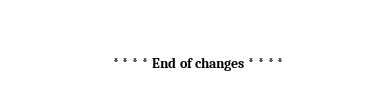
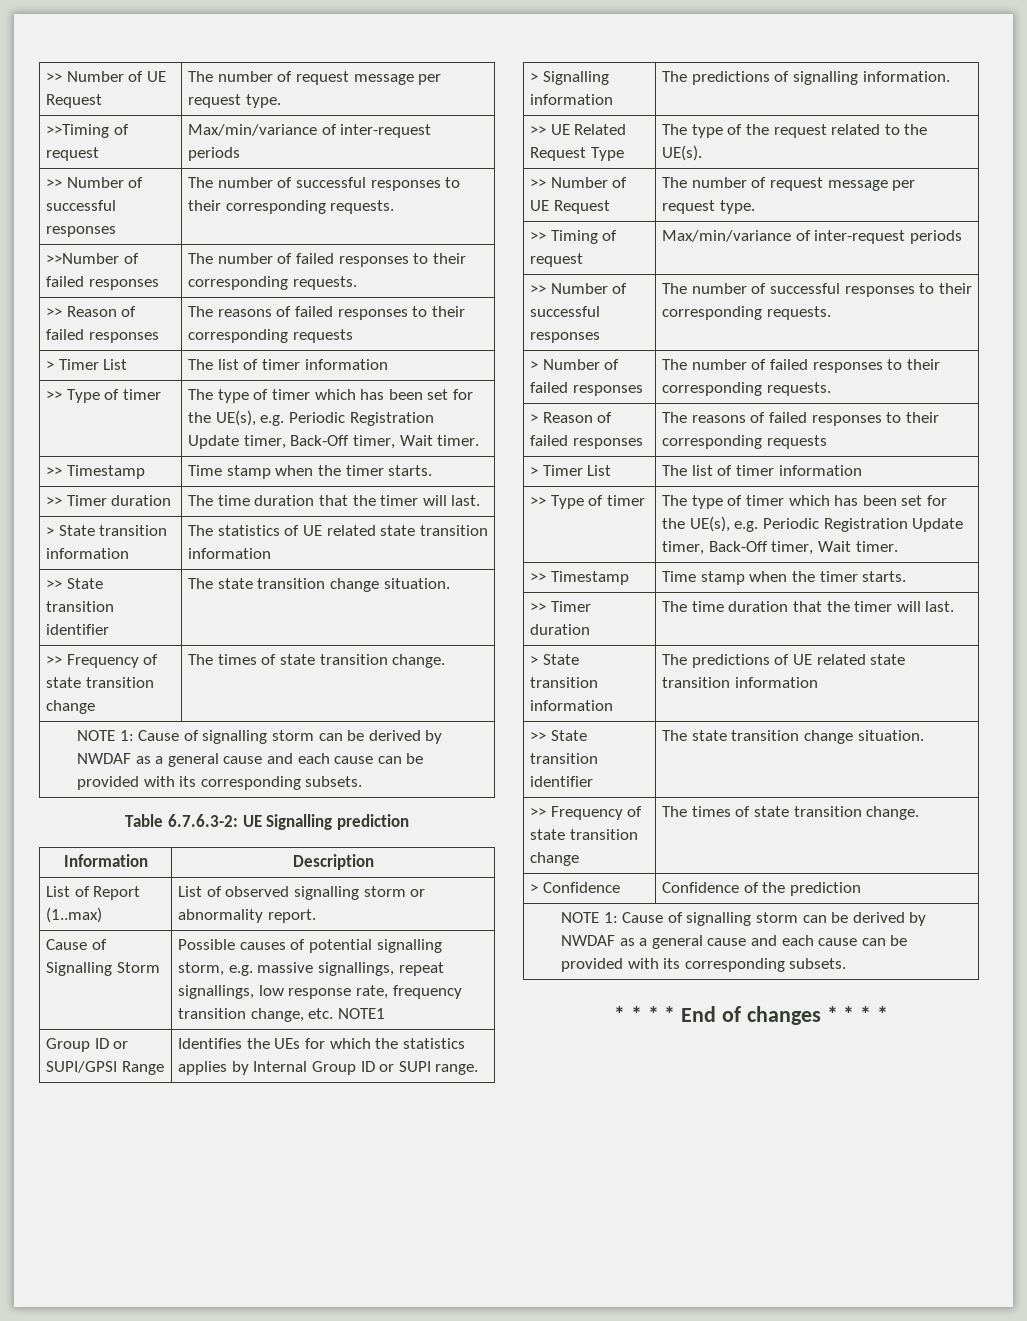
(112, 63) none -> [46,71,166,82] [46,94,103,108] [188,71,442,85] [188,94,281,108] [46,124,129,138] [46,147,100,161] [188,124,432,138] [188,147,241,161] [46,177,144,188] [46,200,117,211] [46,226,117,237] [188,177,461,191] [188,200,395,214] [46,253,139,264] [46,276,159,290] [188,253,466,267] [188,276,357,290] [46,306,137,317] [46,329,159,343] [188,306,465,320] [188,329,353,343] [46,359,128,370] [188,359,388,370] [46,389,161,403] [188,389,473,403] [188,410,434,426] [188,435,480,449] [46,465,145,479] [188,465,433,479] [46,495,172,506] [188,495,481,506] [46,525,168,536] [46,548,130,559] [188,525,488,536] [188,548,272,559] [46,578,103,589] [46,601,115,612] [46,624,110,635] [188,578,450,592] [46,654,159,668] [46,677,154,688] [46,700,96,714] [188,654,446,668] [77,730,443,744] [77,753,424,767] [77,776,363,790] [125,814,409,830] [63,854,148,867] [292,854,374,870] [46,886,141,900] [46,907,103,923] [178,886,426,900] [178,909,316,923] [46,939,107,950] [46,962,160,976] [178,939,442,953] [178,962,444,976] [178,985,462,999] [178,1008,385,1022] [46,1038,129,1052] [46,1061,164,1075] [178,1038,465,1049] [178,1061,479,1075] [530,71,609,85] [530,94,614,105] [662,71,950,85] [530,124,627,135] [530,147,624,161] [662,124,928,138] [662,145,703,161] [530,177,628,188] [530,200,610,214] [662,177,916,191] [662,200,755,214] [530,230,618,244] [530,253,584,267] [662,230,962,244] [530,283,628,294] [530,306,601,317] [530,332,601,343] [662,283,972,297] [662,306,831,320] [530,359,620,370] [530,382,643,396] [662,359,940,373] [662,382,831,396] [530,412,613,423] [530,435,643,449] [662,412,939,426] [662,435,827,449] [530,465,612,476] [662,465,862,476] [530,495,645,509] [662,495,947,509] [662,516,964,532] [662,541,898,555] [530,571,629,585] [662,571,907,585] [530,601,591,612] [530,624,591,635] [662,601,955,612] [530,654,579,665] [530,677,599,688] [530,700,614,711] [662,654,906,668] [662,677,818,688] [530,730,587,741] [530,753,599,764] [530,776,594,787] [662,730,924,744] [530,806,643,820] [530,829,638,840] [530,852,580,866] [662,806,920,820] [530,882,620,893] [662,882,861,896] [561,912,927,926] [561,935,908,949] [561,958,847,972] >> Number of UE Request | The number of request message per request type. // >>Timing of request | Max/min/variance of inter-request periods // >> Number of successful responses | The number of successful responses to their corresponding requests. // >>Number of failed responses | The number of failed responses to their corresponding requests. // >> Reason of failed responses | The reasons of failed responses to their corresponding requests // > Timer List | The list of timer information // >> Type of timer | The type of timer which has been set for the UE(s), e.g. Periodic Registration Update timer, Back-Off timer, Wait timer. // >> Timestamp | Time stamp when the timer starts. // >> Timer duration | The time duration that the timer will last. // > State transition information | The statistics of UE related state transition information // >> State transition identifier | The state transition change situation. // >> Frequency of state transition change | The times of state transition change. // NOTE 1: Cause of signalling storm can be derived by NWDAF as a general cause and each cause can be provided with its corresponding subsets. // Table 6.7.6.3-2: UE Signalling prediction // Information | Description // List of Report (1..max) | List of observed signalling storm or abnormality report. // Cause of Signalling Storm | Possible causes of potential signalling storm, e.g. massive signallings, repeat signallings, low response rate, frequency transition change, etc. NOTE1 // Group ID or SUPI/GPSI Range | Identifies the UEs for which the statistics applies by Internal Group ID or SUPI range. // > Signalling information | The predictions of signalling information. // >> UE Related Request Type | The type of the request related to the UE(s). // >> Number of UE Request | The number of request message per request type. // >> Timing of request | Max/min/variance of inter-request periods // >> Number of successful responses | The number of successful responses to their corresponding requests. // > Number of failed responses | The number of failed responses to their corresponding requests. // > Reason of failed responses | The reasons of failed responses to their corresponding requests // > Timer List | The list of timer information // >> Type of timer | The type of timer which has been set for the UE(s), e.g. Periodic Registration Update timer, Back-Off timer, Wait timer. // >> Timestamp | Time stamp when the timer starts. // >> Timer duration | The time duration that the timer will last. // > State transition information | The predictions of UE related state transition information // >> State transition identifier | The state transition change situation. // >> Frequency of state transition change | The times of state transition change. // > Confidence | Confidence of the prediction // NOTE 1: Cause of signalling storm can be derived by NWDAF as a general cause and each cause can be provided with its corresponding subsets. //

